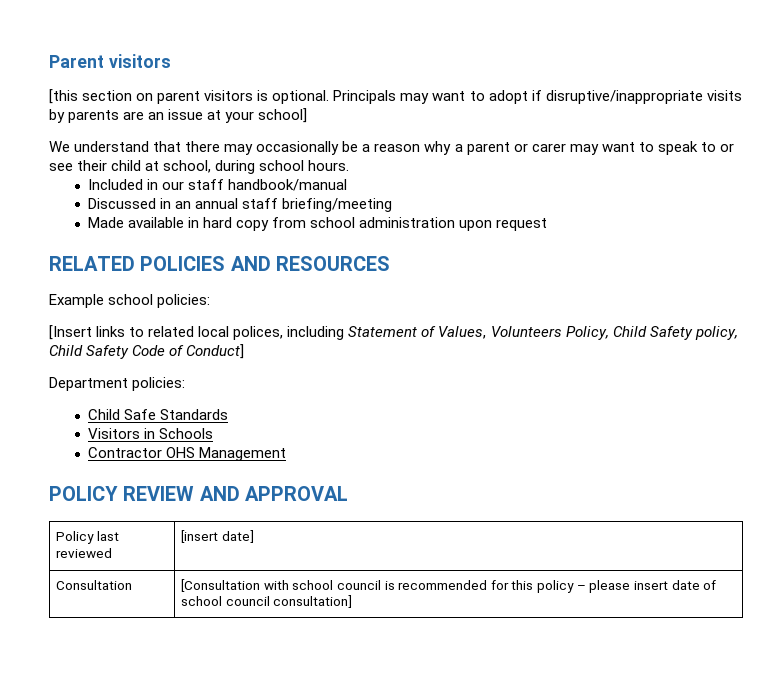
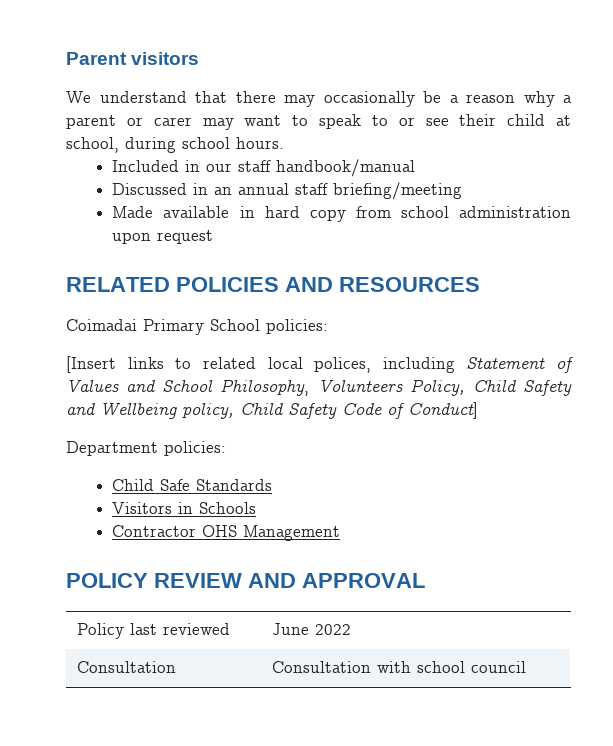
[49,89,742,104] [49,108,308,123] // [this section on parent visitors is optional. Principals may want to adopt if disruptive/inappropriate visits by parents are an issue at your school] -> (200, 58) none
[49,294,154,308] Example school -> [66,319,260,335] Coimadai Primary School
[438,326,487,339] Values, -> [66,379,310,396] Values and School Philosophy,
(693, 333) none -> [66,402,177,419] and Wellbeing
[180,530,254,543] [insert date] -> [271,623,351,635] June 2022
[180,579,260,592] [Consultation -> [271,661,371,673] Consultation
[384,580,717,593] [180,595,353,608] is recommended for this policy – please insert date of school council consultation] -> (526, 667) none

